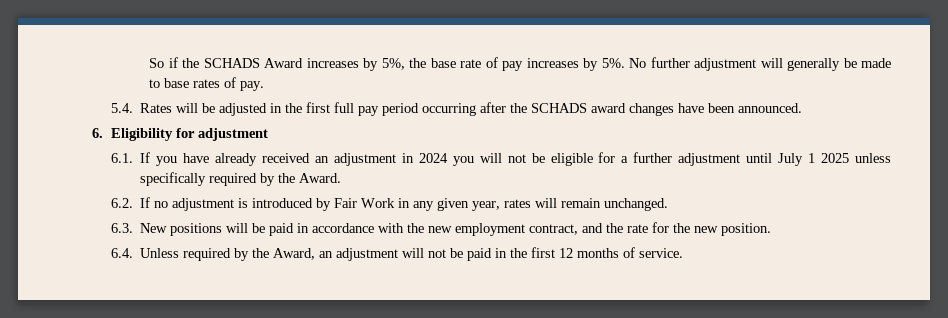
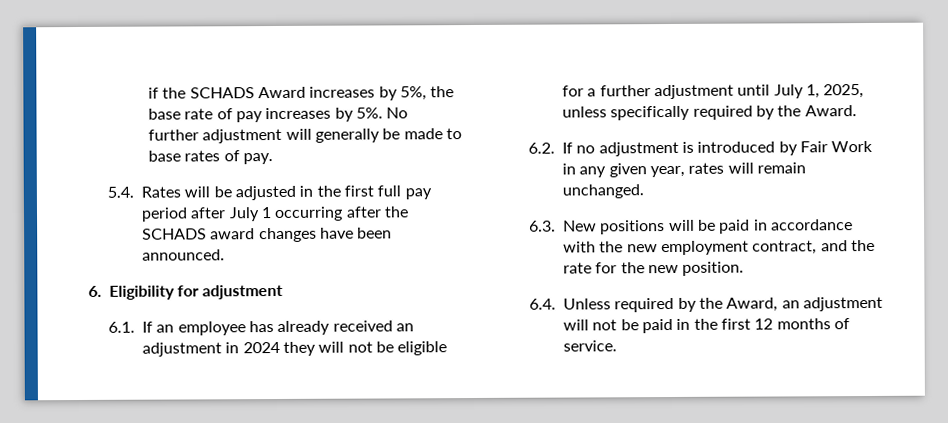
[149,58,165,68] So -> (148, 93) none
(420, 109) none -> [190,207,272,222] after July 1
[156,153,210,166] you have -> [156,321,274,336] an employee has
[452,156,474,166] you -> [282,341,316,356] they
[808,153,850,163] 1 2025 -> [805,84,865,99] 1, 2025,

